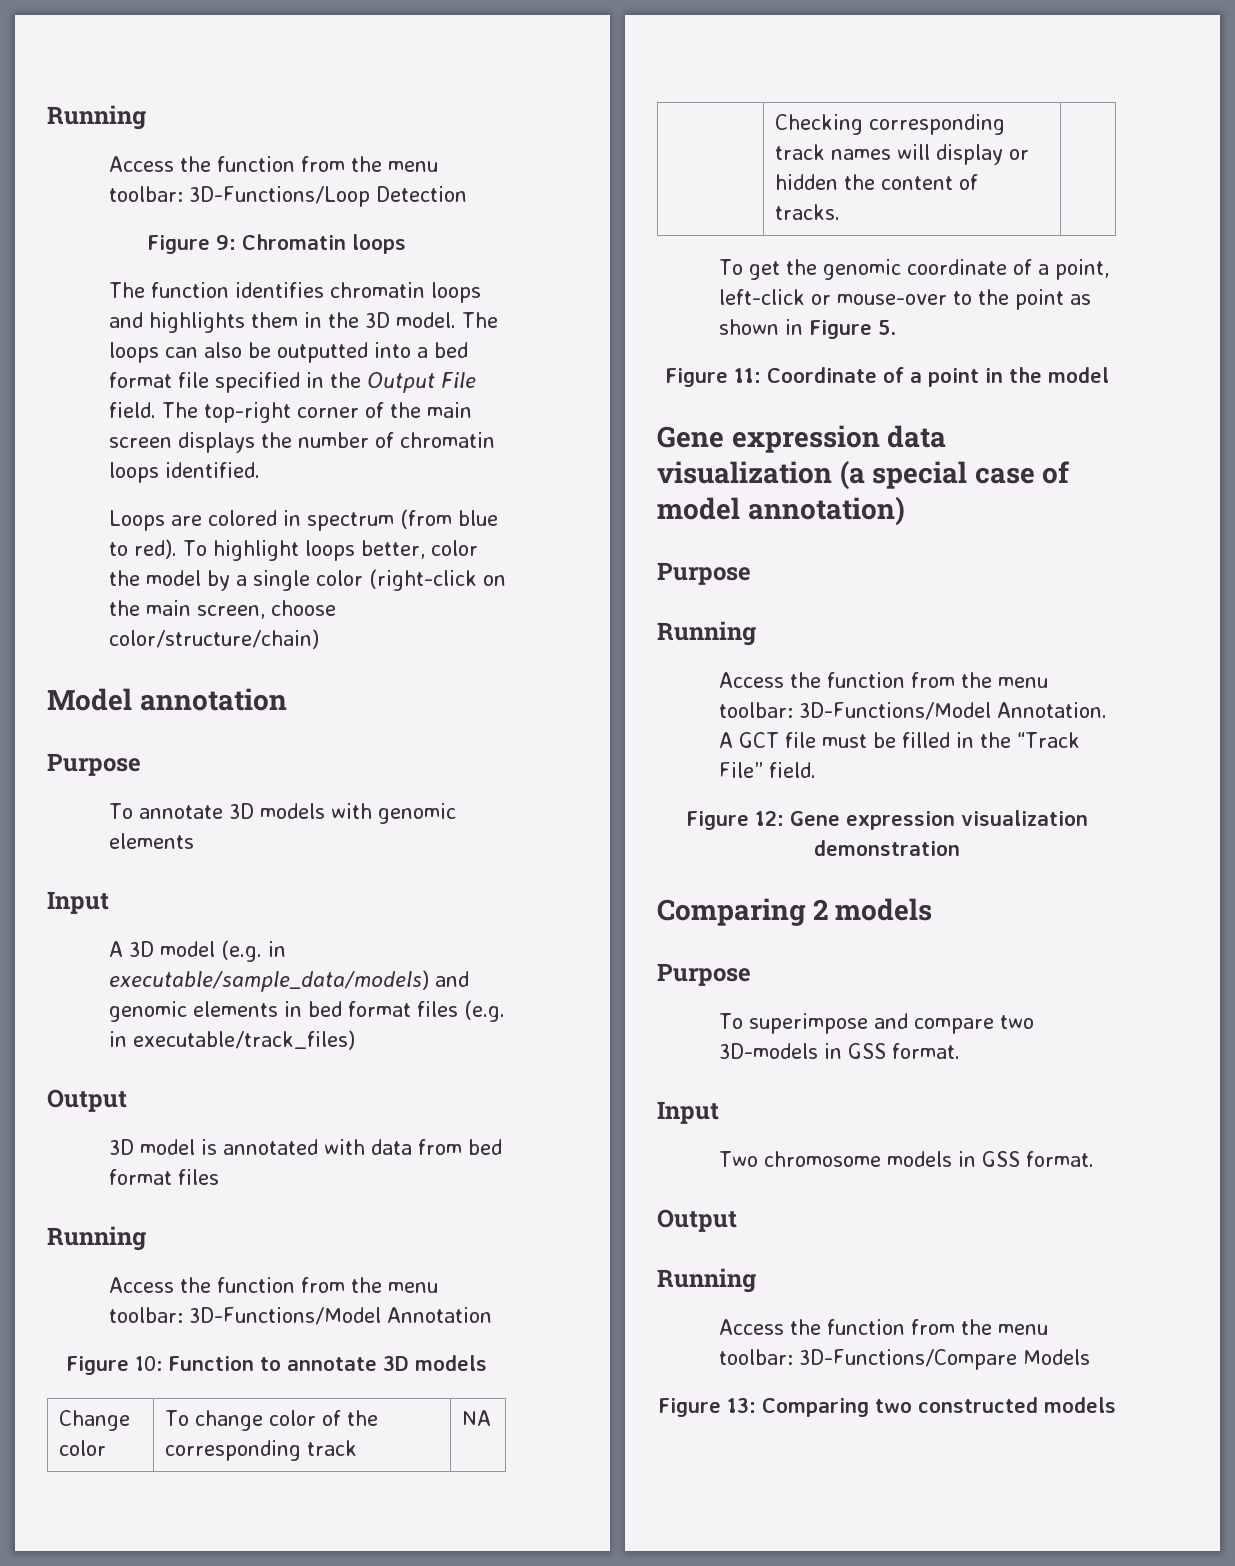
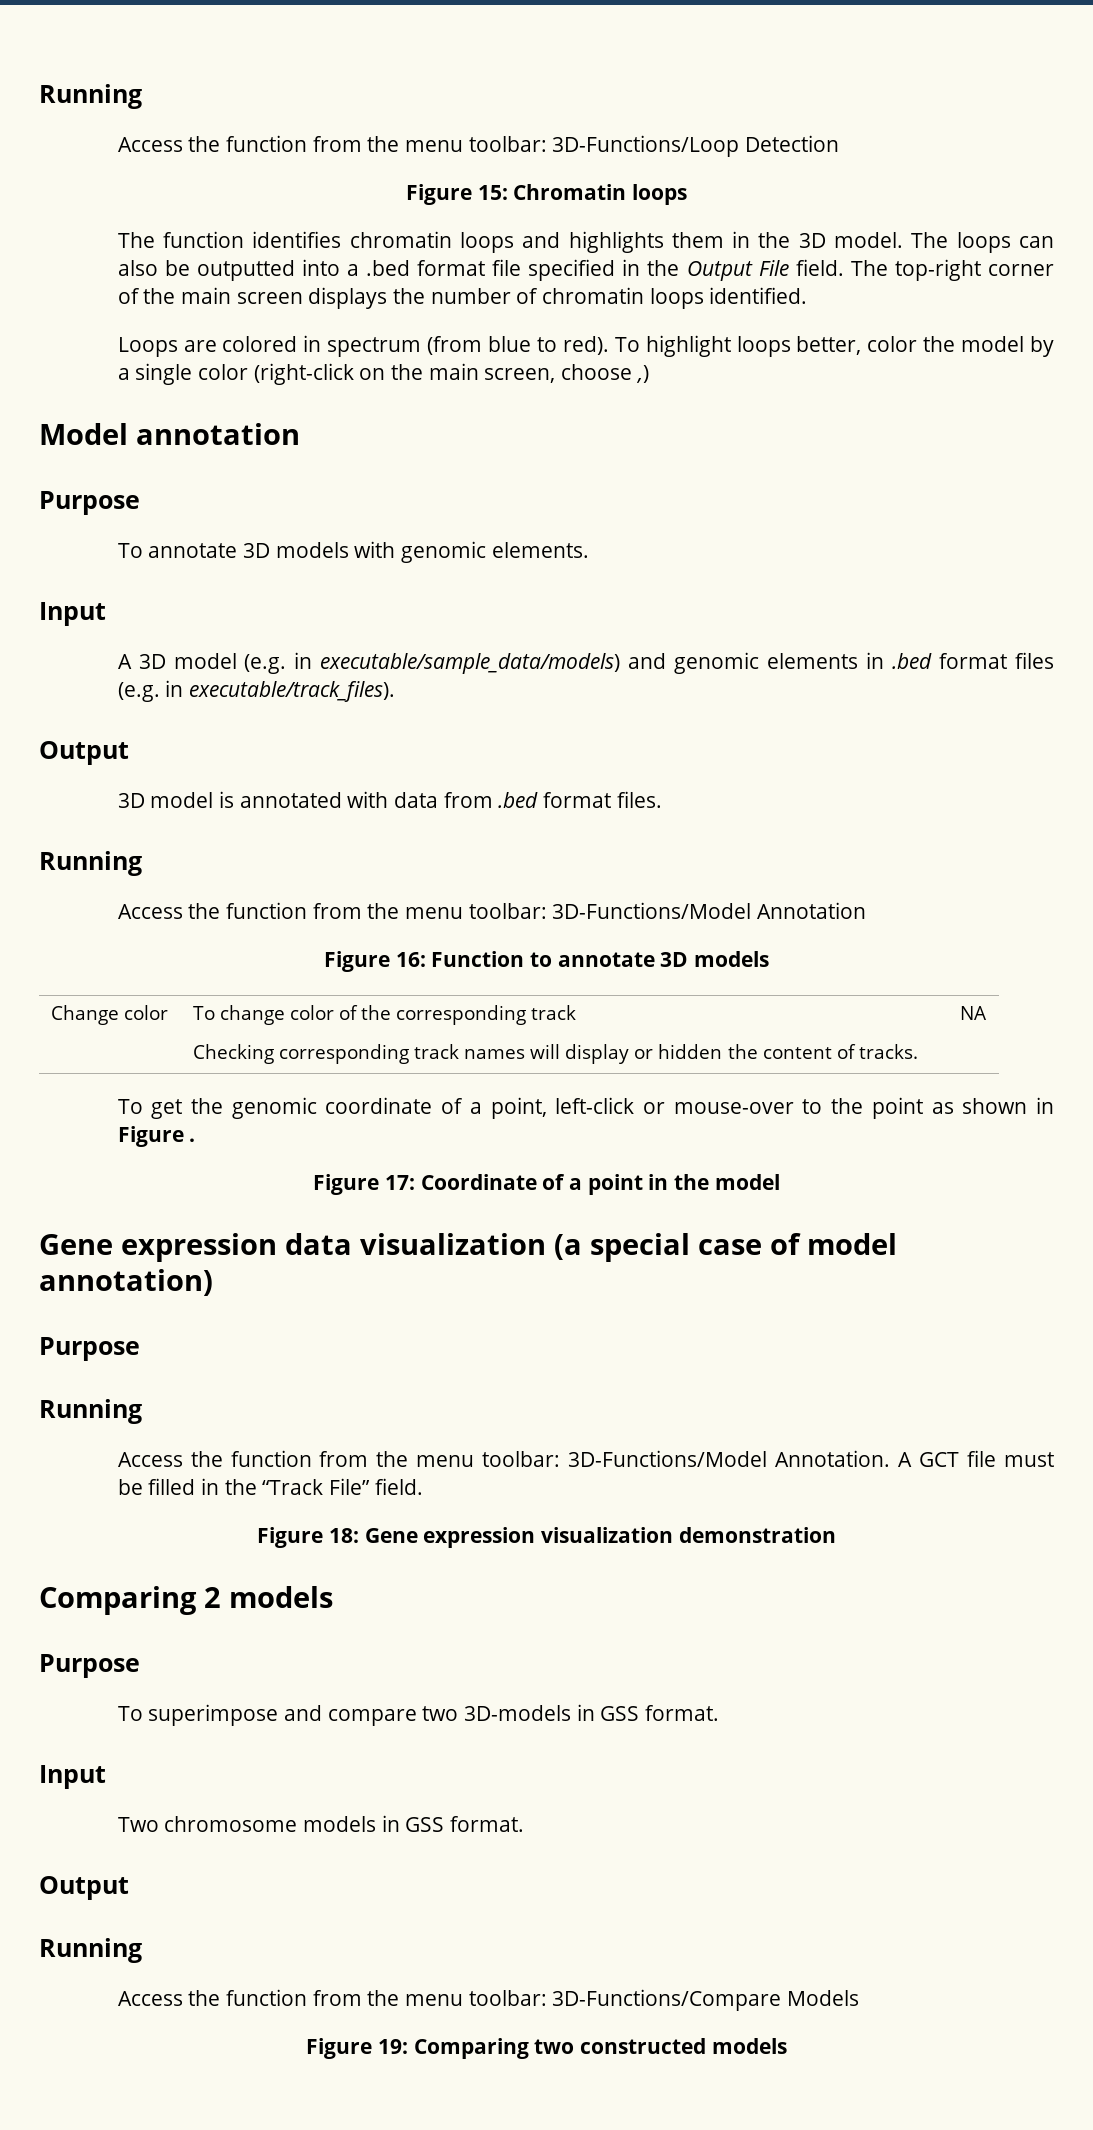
[216,235,236,250] 9: -> [477,185,508,200] 15:
[433,342,468,358] bed -> [366,260,411,276] .bed
[108,629,319,649] color/structure/chain) -> [635,365,649,383] ,)
[108,833,194,849] elements -> [491,542,589,558] elements.
[307,1001,342,1017] bed -> [892,653,933,669] .bed
[132,1030,355,1050] executable/track_files) -> [188,681,395,702] executable/track_files).
[467,1139,502,1155] [108,1169,219,1185] bed format files -> [498,791,662,808] .bed format files.
[135,1356,162,1371] 10: -> [395,952,426,967] 16:
[877,320,896,335] [664,368,761,387] 5. // Figure 11: -> [189,1138,196,1142] [313,1174,415,1195] . // Figure 17:
[754,811,784,826] 12: -> [328,1528,359,1543] 18:
[726,1398,756,1413] 13: -> [377,2039,408,2054] 19:

